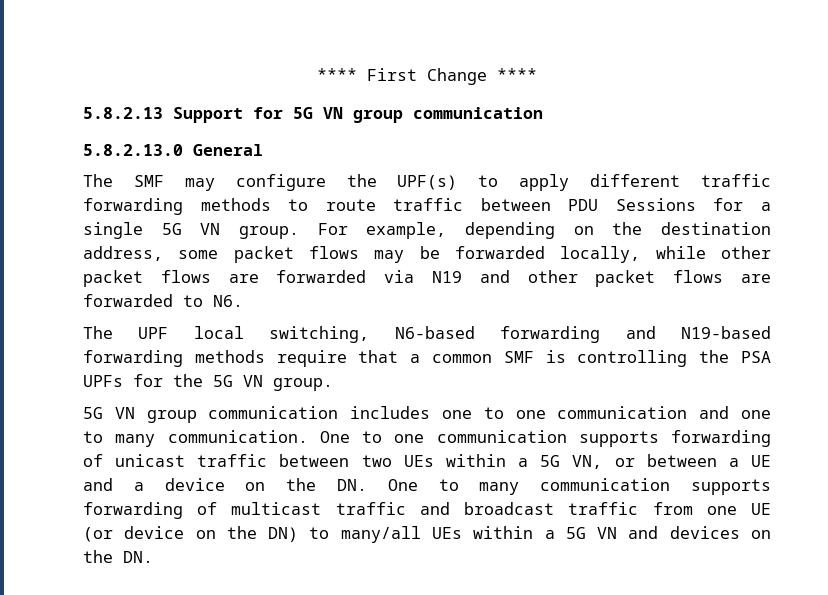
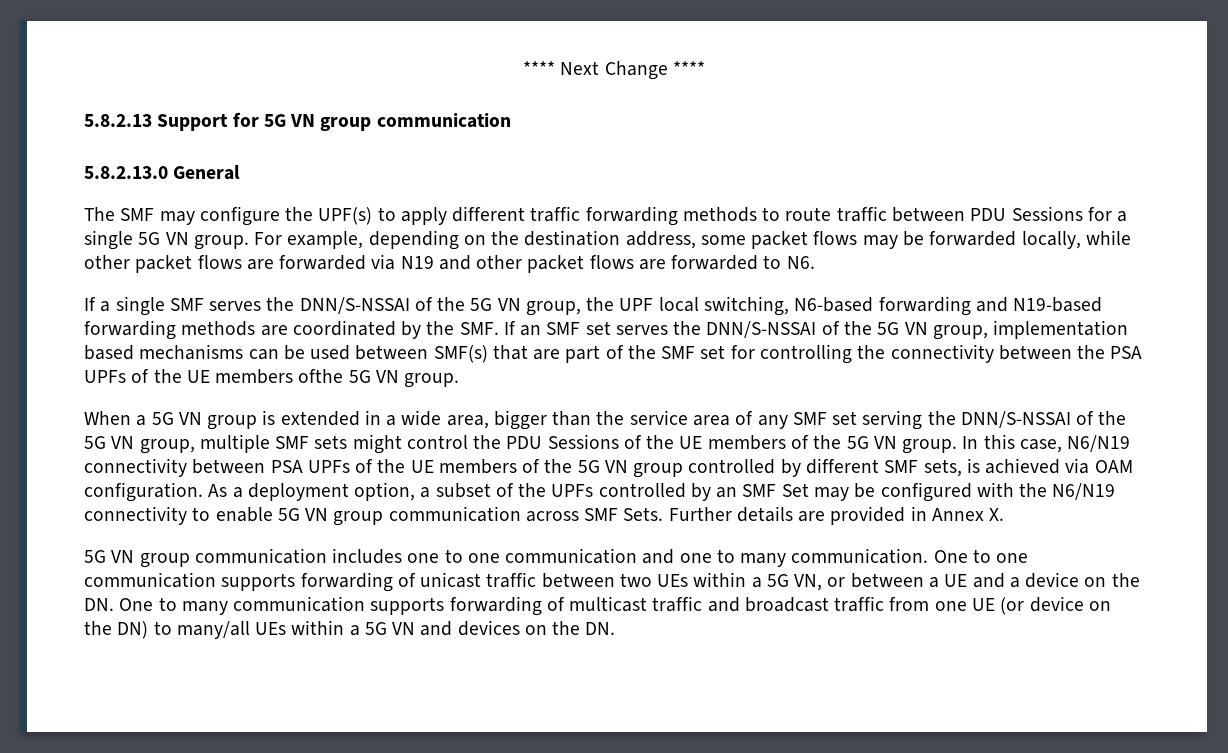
[317,68,417,81] **** First -> [523,61,600,75] **** Next
[83,326,113,339] The -> [84,296,615,316] If a single SMF serves the DNN/S-NSSAI of the 5G VN group, the
[276,350,771,367] [83,374,333,391] require that a common SMF is controlling the PSA UPFs for the 5G VN group. -> [260,320,1129,340] [84,344,1143,364] [84,369,460,388] [84,410,1127,430] [84,434,1131,454] [84,458,1133,478] [84,482,1116,502] [84,506,1005,526] are coordinated by the SMF. If an SMF set serves the DNN/S-NSSAI of the 5G VN group, implementation based mechanisms can be used between SMF(s) that are part of the SMF set for controlling the connectivity between the PSA UPFs of the UE members ofthe 5G VN group. // When a 5G VN group is extended in a wide area, bigger than the service area of any SMF set serving the DNN/S-NSSAI of the 5G VN group, multiple SMF sets might control the PDU Sessions of the UE members of the 5G VN group. In this case, N6/N19 connectivity between PSA UPFs of the UE members of the 5G VN group controlled by different SMF sets, is achieved via OAM configuration. As a deployment option, a subset of the UPFs controlled by an SMF Set may be configured with the N6/N19 connectivity to enable 5G VN group communication across SMF Sets. Further details are provided in Annex X.

